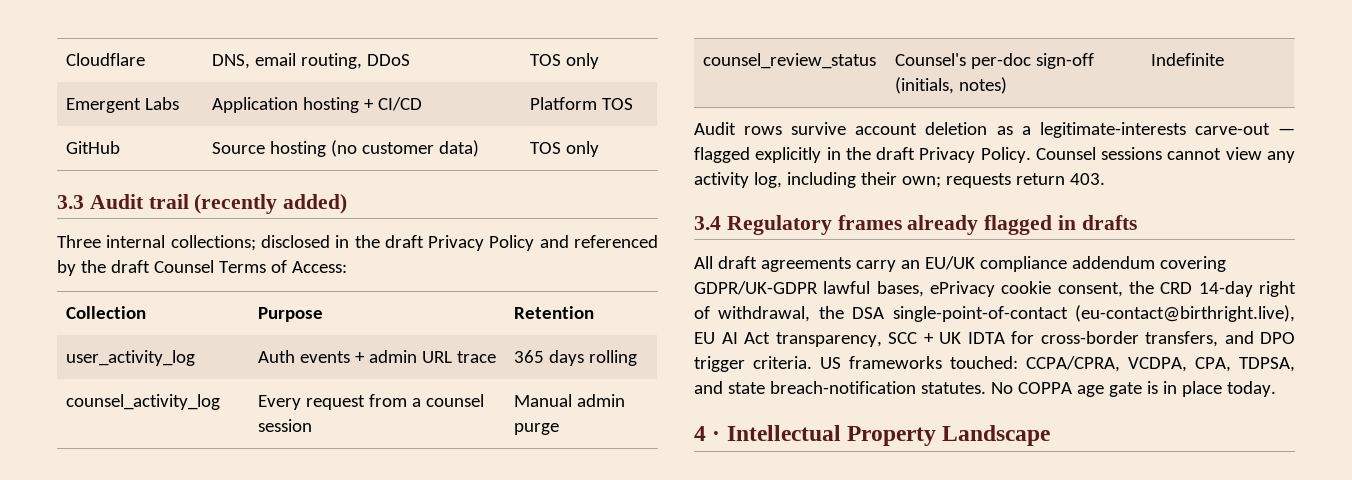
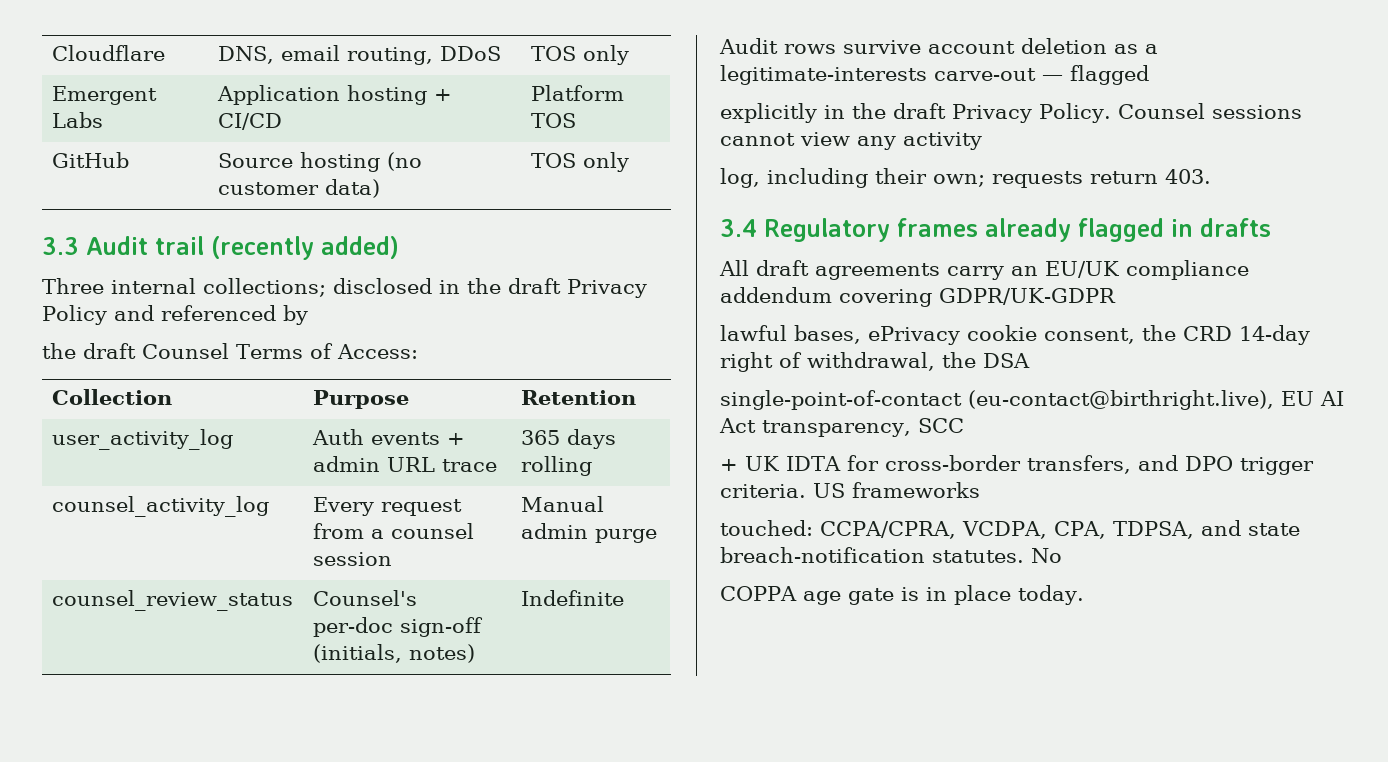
(76, 268) none -> (308, 315) //
(750, 155) none -> (1149, 75) //
(749, 180) none -> (982, 141) //
(818, 288) none -> (1116, 296) //
(885, 313) none -> (1030, 360) //
(917, 338) none -> (964, 425) //
(942, 362) none -> (980, 490) //
(1013, 388) none -> (1062, 555) //
[694,425,1051,446] // 4 · Intellectual Property Landscape -> (1084, 595) none

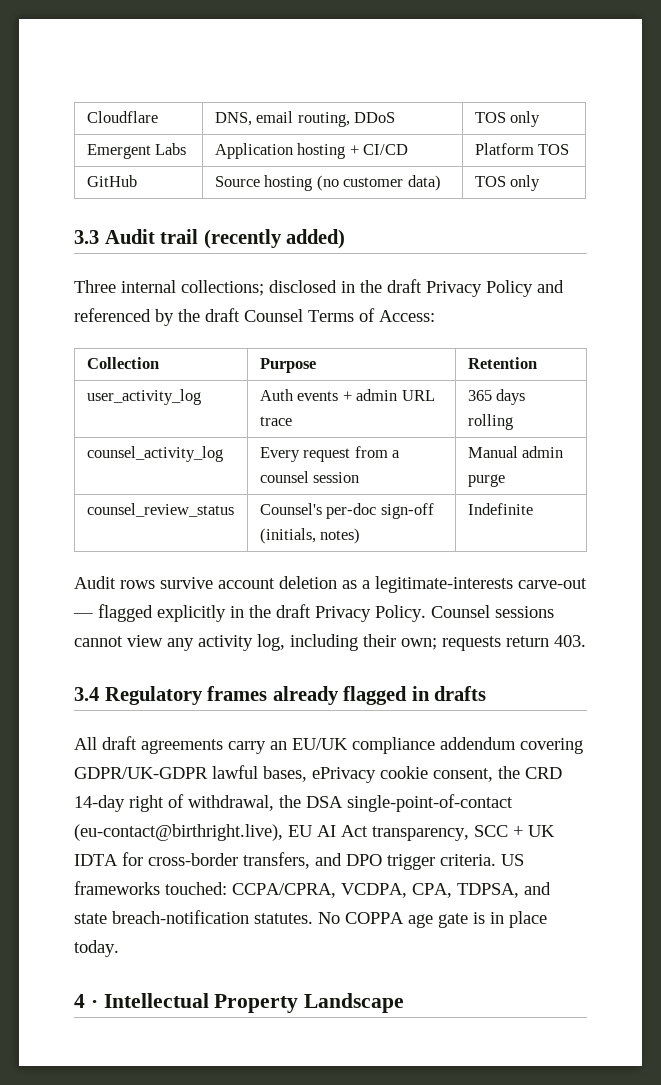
(308, 315) // -> (174, 317) none
(1149, 75) // -> (153, 613) none
(982, 141) // -> (253, 643) none
(1116, 296) // -> (208, 773) none
(1030, 360) // -> (343, 802) none
(964, 425) // -> (508, 831) none
(980, 490) // -> (160, 888) none
(1062, 555) // -> (340, 918) none
(1084, 595) none -> [74,993,405,1013] // 4 · Intellectual Property Landscape

